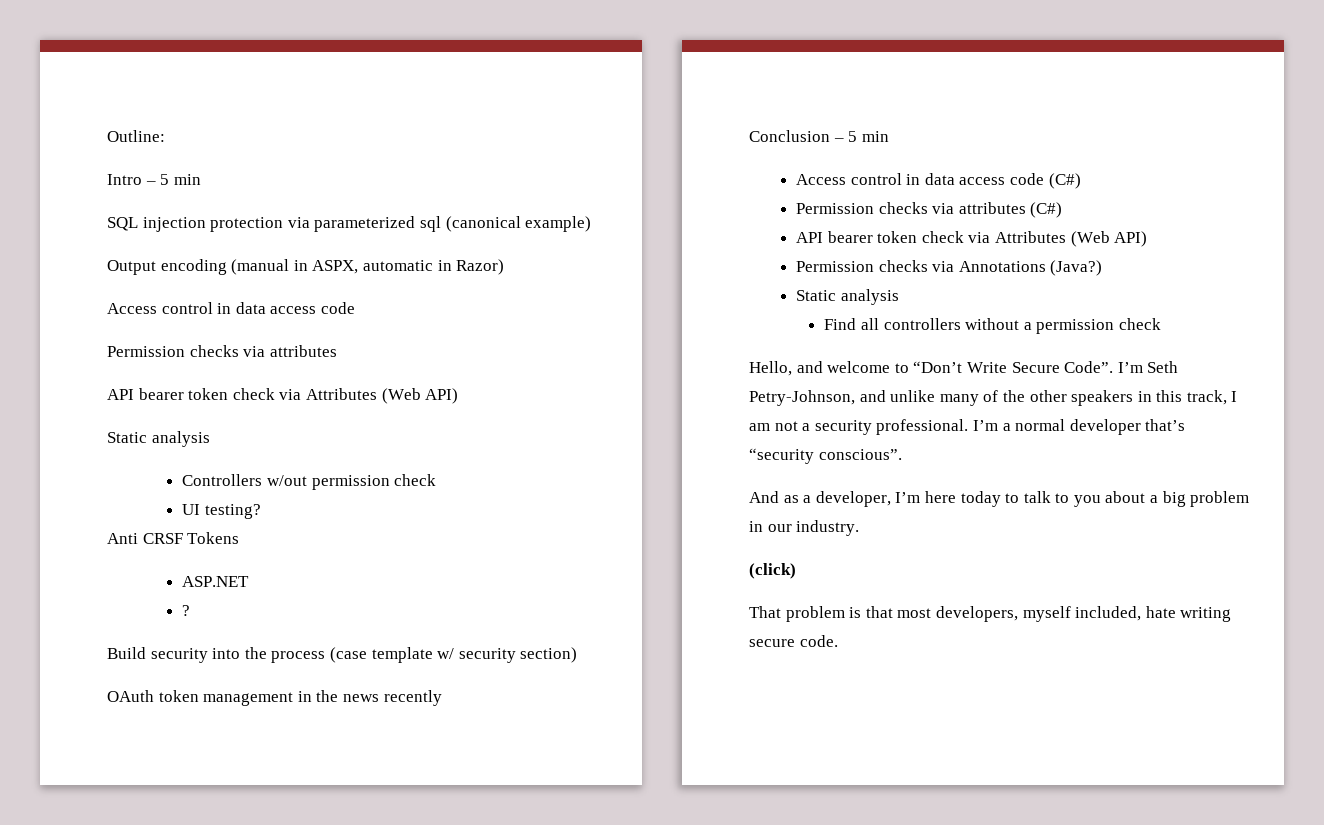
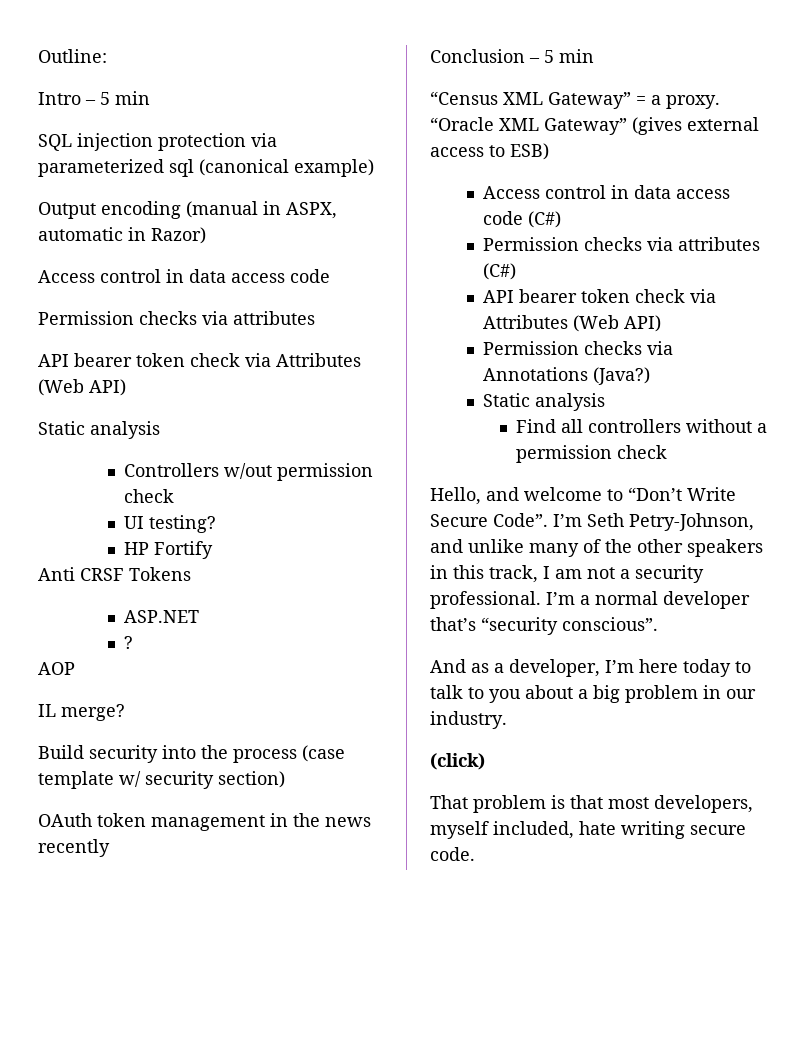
(261, 511) none -> [124,541,214,559] // HP Fortify
(191, 610) none -> [38,662,75,675] [38,704,125,721] // AOP // IL merge?
(889, 136) none -> [430,91,720,109] [430,117,759,135] [430,143,549,160] // “Census XML Gateway” = a proxy. “Oracle XML Gateway” (gives external access to ESB)

